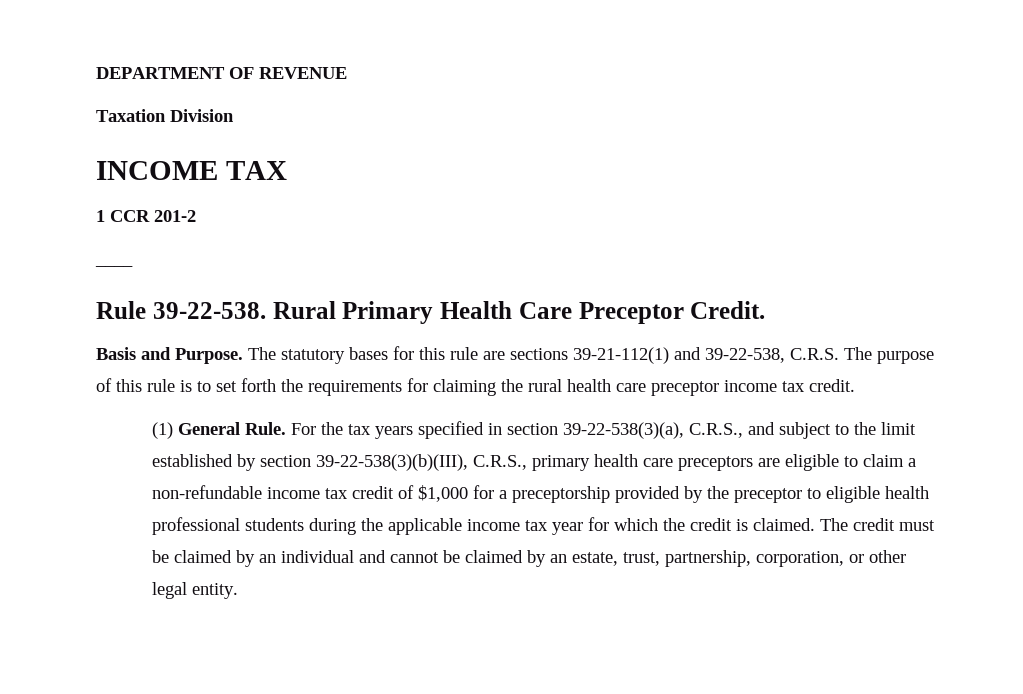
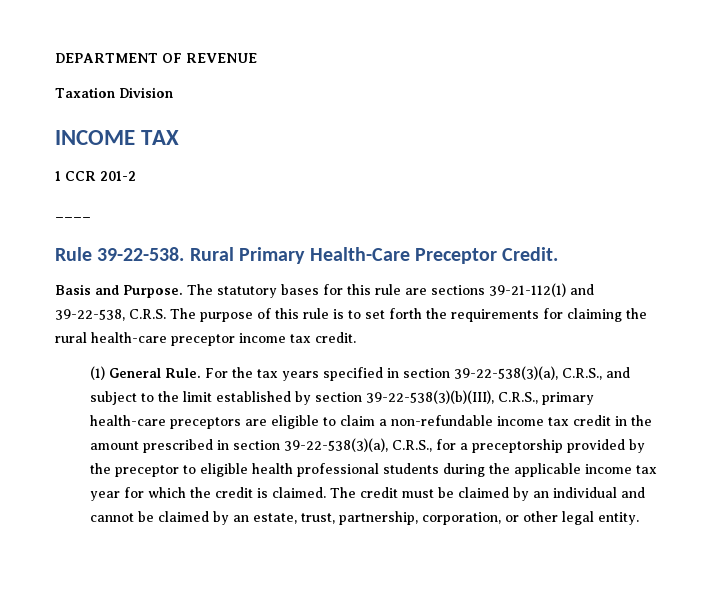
[440,301,572,319] Health Care -> [309,247,410,261] Health-Care
[567,379,646,392] health care -> [91,332,167,343] health-care
[593,454,673,467] health care -> [90,415,167,426] health-care
[397,485,468,502] of $1,000 -> [615,415,653,426] [90,438,433,453] in the amount prescribed in section 39-22-538(3)(a), C.R.S.,

